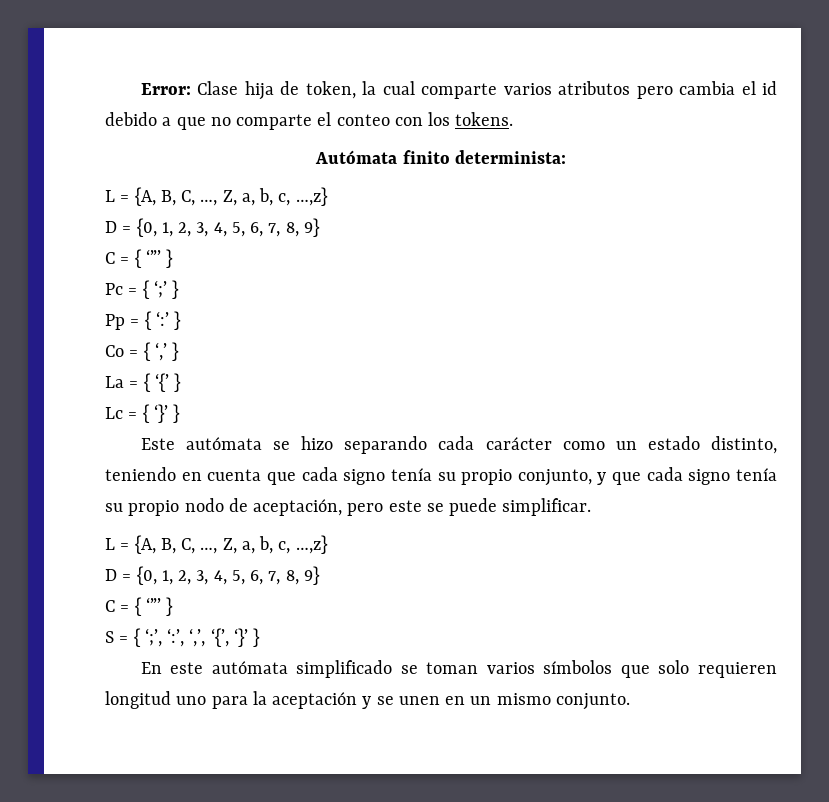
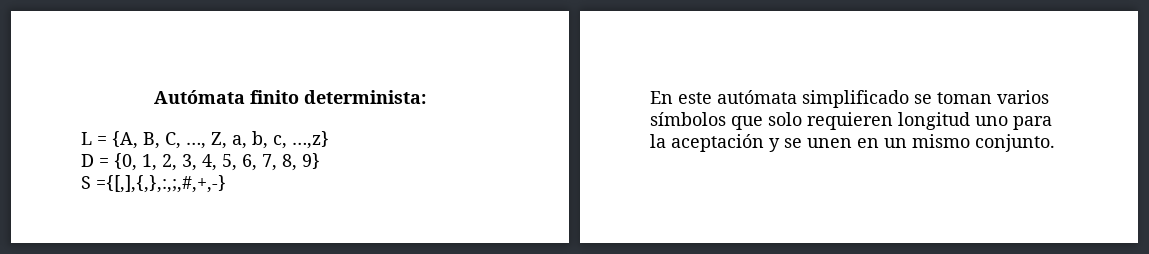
[140,81,778,100] [105,112,514,130] Error: Clase hija de token, la cual comparte varios atributos pero cambia el id debido a que no comparte el conteo con los tokens. // -> (154, 97) none
[105,249,174,268] [105,280,180,299] [105,311,182,330] [105,342,180,361] [105,373,182,392] [105,404,181,423] [140,436,777,454] [105,467,777,486] [105,498,592,516] [105,535,328,554] [105,566,320,585] [105,597,174,616] [105,628,261,647] C = { ‘”’ } // Pc = { ‘;’ } // Pp = { ‘:’ } // Co = { ‘,’ } // La = { ‘{’ } // Lc = { ‘}’ } // Este autómata se hizo separando cada carácter como un estado distinto, teniendo en cuenta que cada signo tenía su propio conjunto, y que cada signo tenía su propio nodo de aceptación, pero este se puede simplificar. // L = {A, B, C, …, Z, a, b, c, …,z} // D = {0, 1, 2, 3, 4, 5, 6, 7, 8, 9} // C = { ‘”’ } // S = { ‘;’, ‘:’, ‘,’, ‘{’, ‘}’ } -> [81,175,226,193] S ={[,],{,},:,;,#,+,-}

